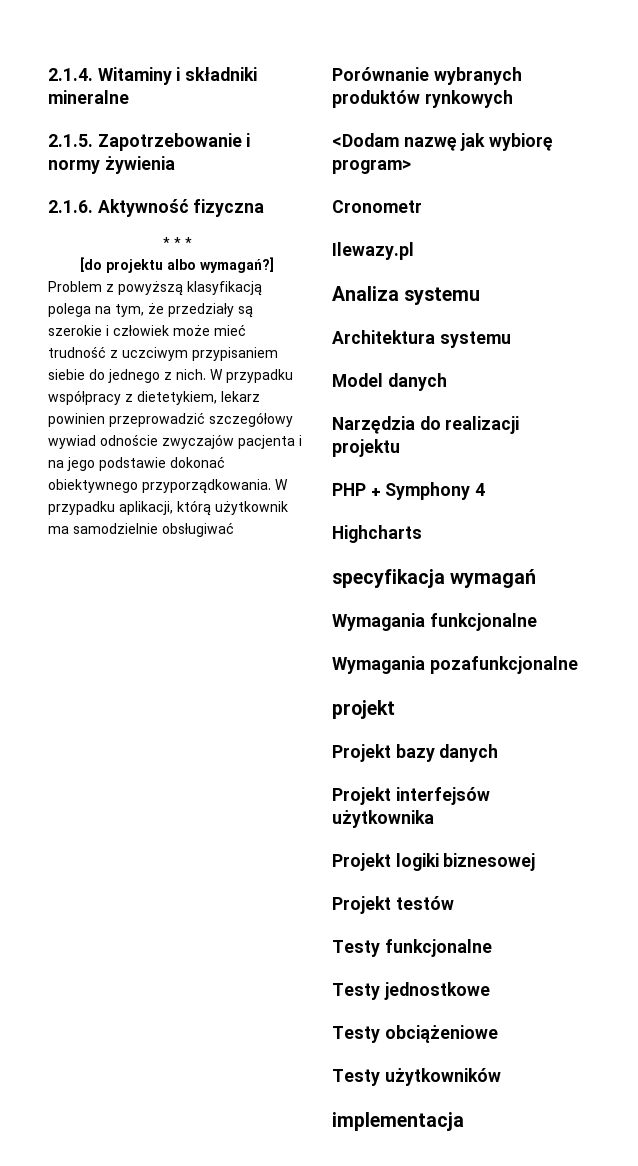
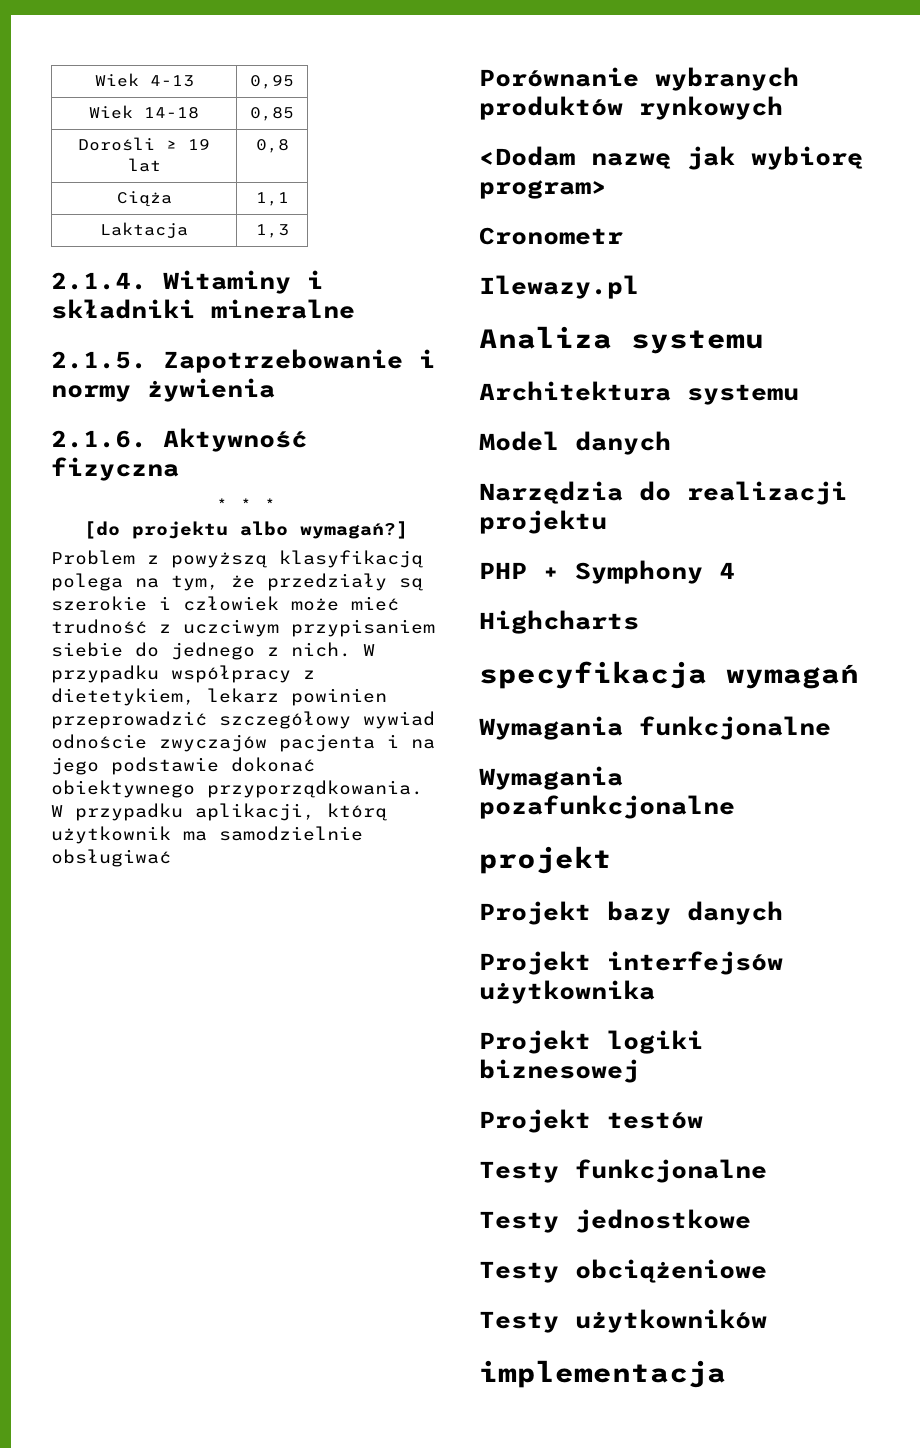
(48, 74) none -> [94,73,194,87] [250,75,294,89] [89,105,199,119] [250,107,294,121] [78,137,210,151] [127,158,161,172] [255,139,289,153] [116,191,172,207] [255,192,289,206] [100,222,188,239] [255,224,289,238] Wiek 4-13 | 0,95 // Wiek 14-18 | 0,85 // Dorośli ≥ 19 lat | 0,8 // Ciąża | 1,1 // Laktacja | 1,3 //

